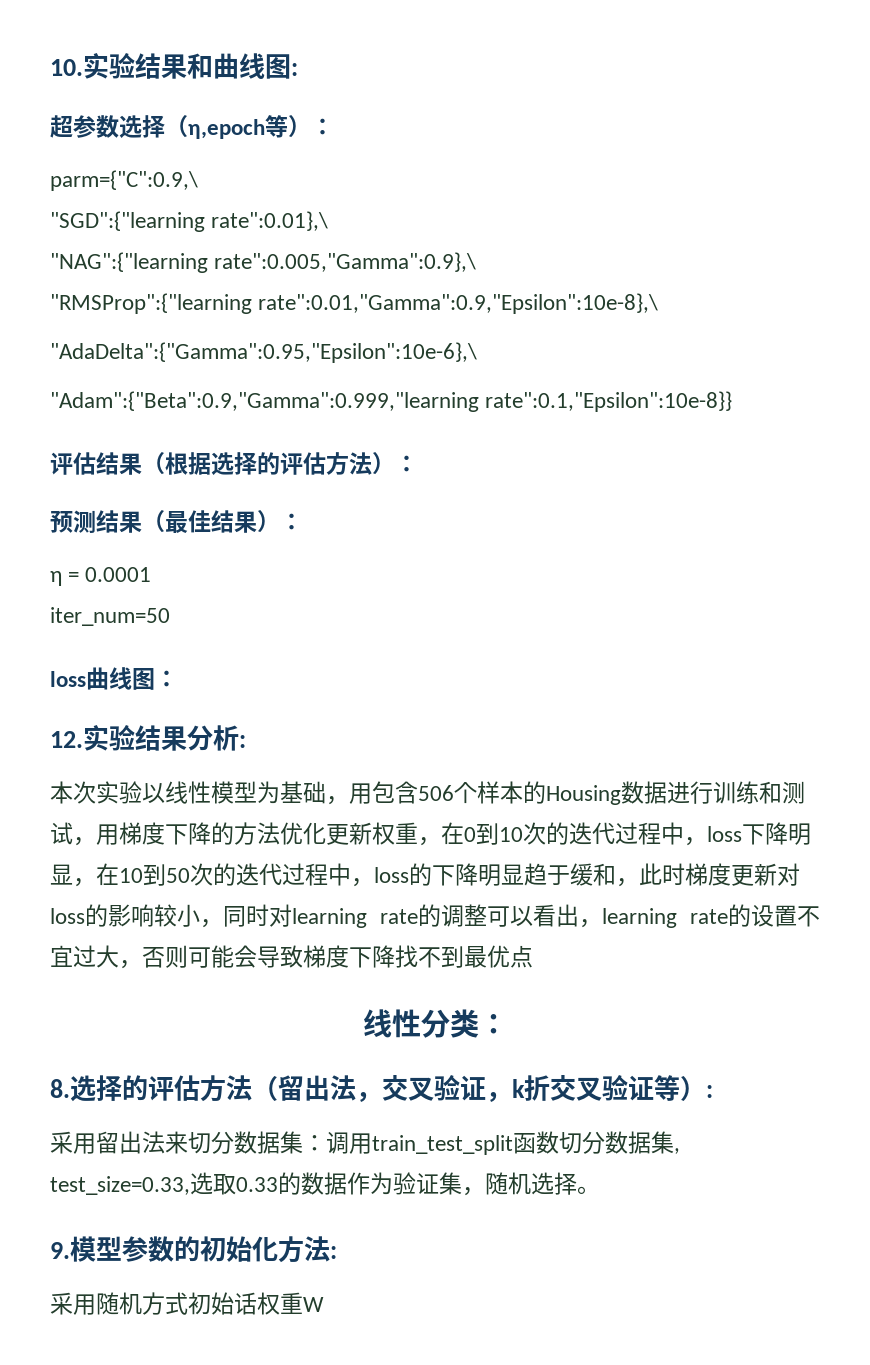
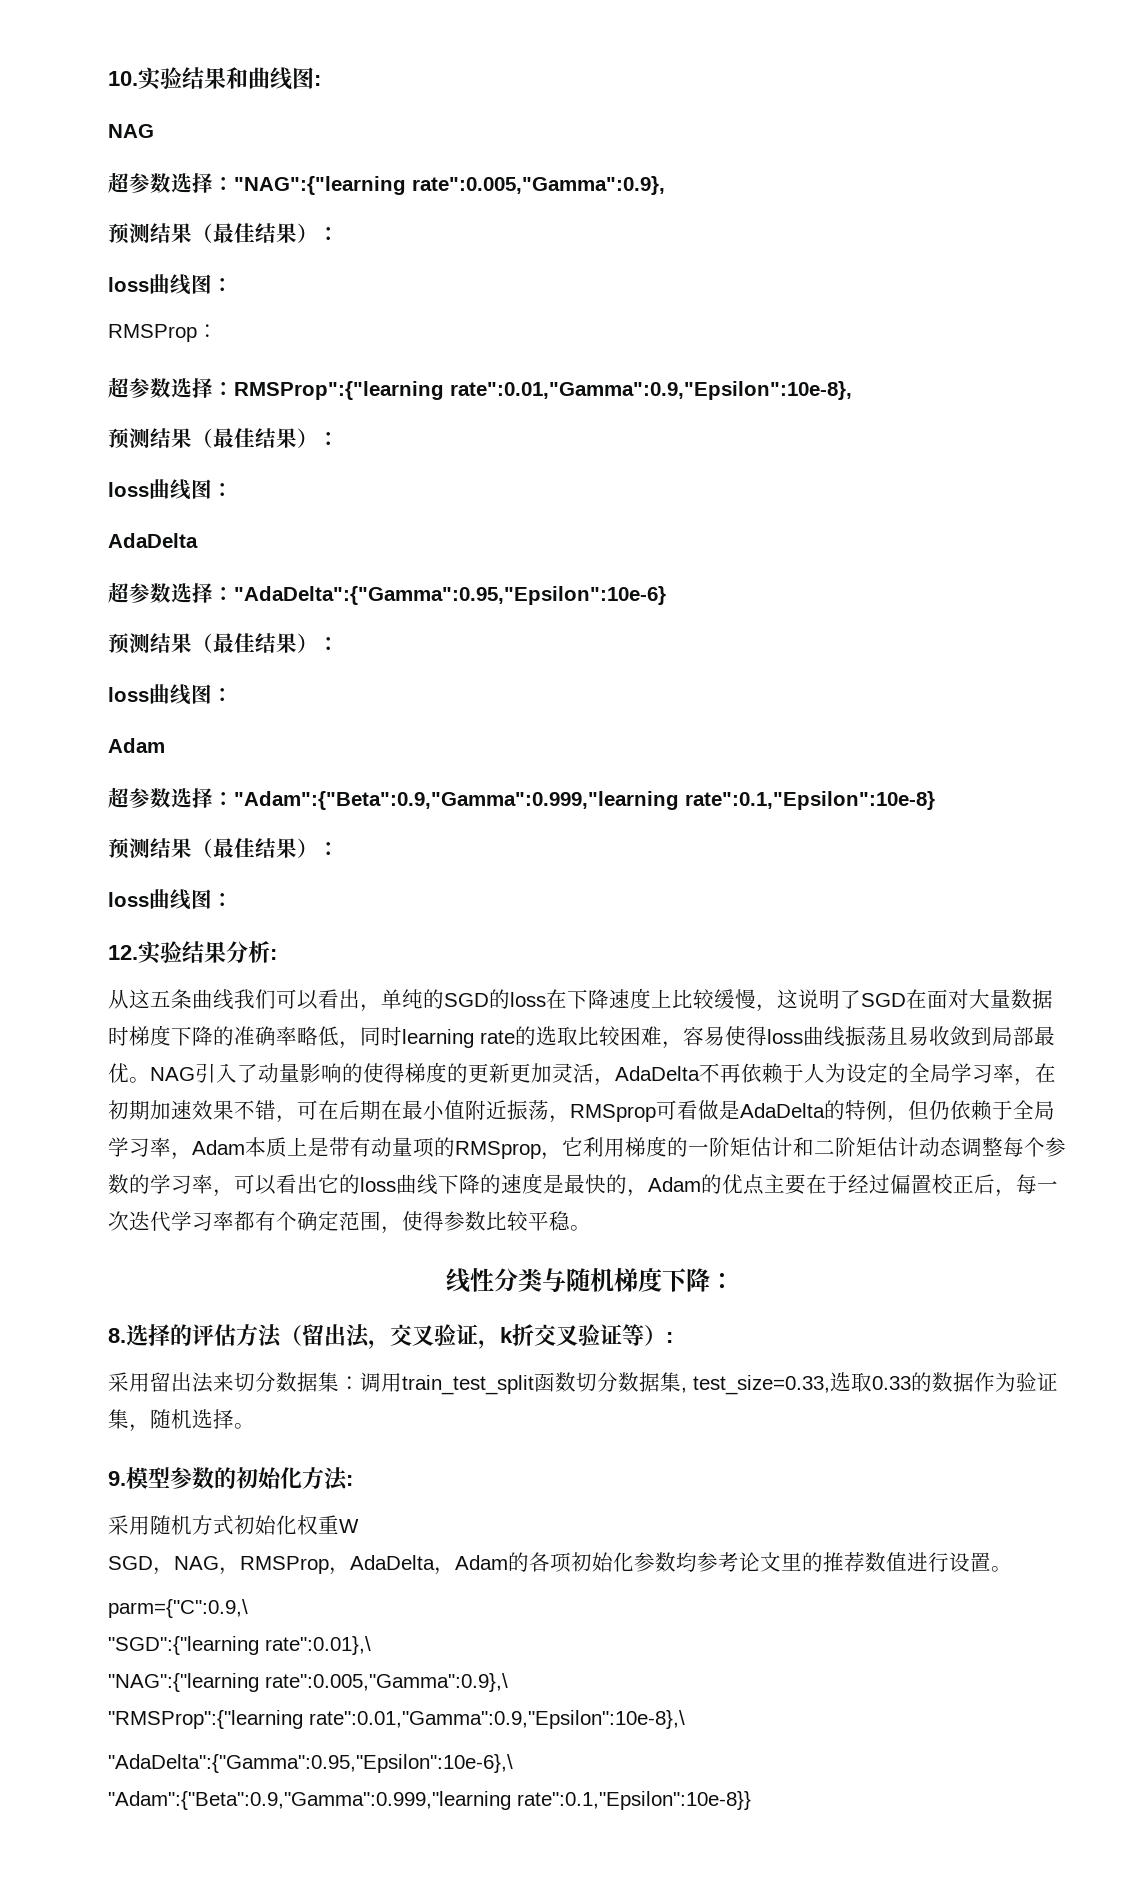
[50,115,334,139] [50,170,198,191] [50,211,329,232] [50,252,477,273] [50,293,659,314] [50,342,477,363] [50,391,733,412] [50,452,418,475] [50,510,303,533] [50,567,152,586] [50,607,170,626] // 超参数选择（η,epoch等）： // parm={"C":0.9,\ // "SGD":{"learning rate":0.01},\ // "NAG":{"learning rate":0.005,"Gamma":0.9},\ // "RMSProp":{"learning rate":0.01,"Gamma":0.9,"Epsilon":10e-8},\ // "AdaDelta":{"Gamma":0.95,"Epsilon":10e-6},\ // "Adam":{"Beta":0.9,"Gamma":0.999,"learning rate":0.1,"Epsilon":10e-8}} // 评估结果（根据选择的评估方法）： // 预测结果（最佳结果）： // η = 0.0001 // iter_num=50 -> [108,124,154,138] [108,172,665,195] [108,223,339,244] [108,274,233,295] [108,324,218,342] [108,377,852,400] [108,428,339,449] [108,479,233,500] [108,533,198,548] [108,582,666,605] [108,633,339,654] [108,684,233,705] [108,738,165,753] [108,787,935,810] [108,838,339,859] // NAG // 超参数选择："NAG":{"learning rate":0.005,"Gamma":0.9}, // 预测结果（最佳结果）： // loss曲线图： // RMSProp： // 超参数选择：RMSProp":{"learning rate":0.01,"Gamma":0.9,"Epsilon":10e-8}, // 预测结果（最佳结果）： // loss曲线图： // AdaDelta // 超参数选择："AdaDelta":{"Gamma":0.95,"Epsilon":10e-6} // 预测结果（最佳结果）： // loss曲线图： // Adam // 超参数选择："Adam":{"Beta":0.9,"Gamma":0.999,"learning rate":0.1,"Epsilon":10e-8} // 预测结果（最佳结果）：
[50,781,805,805] [50,822,811,846] [50,863,800,887] [50,904,820,928] [50,945,533,969] 本次实验以线性模型为基础，用包含506个样本的Housing数据进行训练和测试，用梯度下降的方法优化更新权重，在0到10次的迭代过程中，loss下降明显，在10到50次的迭代过程中，loss的下降明显趋于缓和，此时梯度更新对loss的影响较小，同时对learning rate的调整可以看出，learning rate的设置不宜过大，否则可能会导致梯度下降找不到最优点 -> [108,988,1053,1012] [108,1025,1055,1049] [108,1062,1056,1086] [108,1100,1055,1123] [108,1136,1066,1160] [108,1173,1058,1197] [108,1211,591,1234] 从这五条曲线我们可以看出，单纯的SGD的loss在下降速度上比较缓慢，这说明了SGD在面对大量数据时梯度下降的准确率略低，同时learning rate的选取比较困难，容易使得loss曲线振荡且易收敛到局部最优。NAG引入了动量影响的使得梯度的更新更加灵活，AdaDelta不再依赖于人为设定的全局学习率，在初期加速效果不错，可在后期在最小值附近振荡，RMSprop可看做是AdaDelta的特例，但仍依赖于全局学习率，Adam本质上是带有动量项的RMSprop，它利用梯度的一阶矩估计和二阶矩估计动态调整每个参数的学习率，可以看出它的loss曲线下降的速度是最快的，Adam的优点主要在于经过偏置校正后，每一次迭代学习率都有个确定范围，使得参数比较平稳。
(479, 1023) none -> [542,1268,710,1292] 与随机梯度下降
[234,1292,257,1315] 话 -> [276,1515,297,1535] 化
(324, 1304) none -> [108,1552,1012,1575] [108,1599,248,1618] [108,1636,371,1655] [108,1673,508,1692] [108,1710,685,1729] [108,1754,513,1773] [108,1791,751,1810] // SGD，NAG，RMSProp，AdaDelta，Adam的各项初始化参数均参考论文里的推荐数值进行设置。 // parm={"C":0.9,\ // "SGD":{"learning rate":0.01},\ // "NAG":{"learning rate":0.005,"Gamma":0.9},\ // "RMSProp":{"learning rate":0.01,"Gamma":0.9,"Epsilon":10e-8},\ // "AdaDelta":{"Gamma":0.95,"Epsilon":10e-6},\ // "Adam":{"Beta":0.9,"Gamma":0.999,"learning rate":0.1,"Epsilon":10e-8}}

